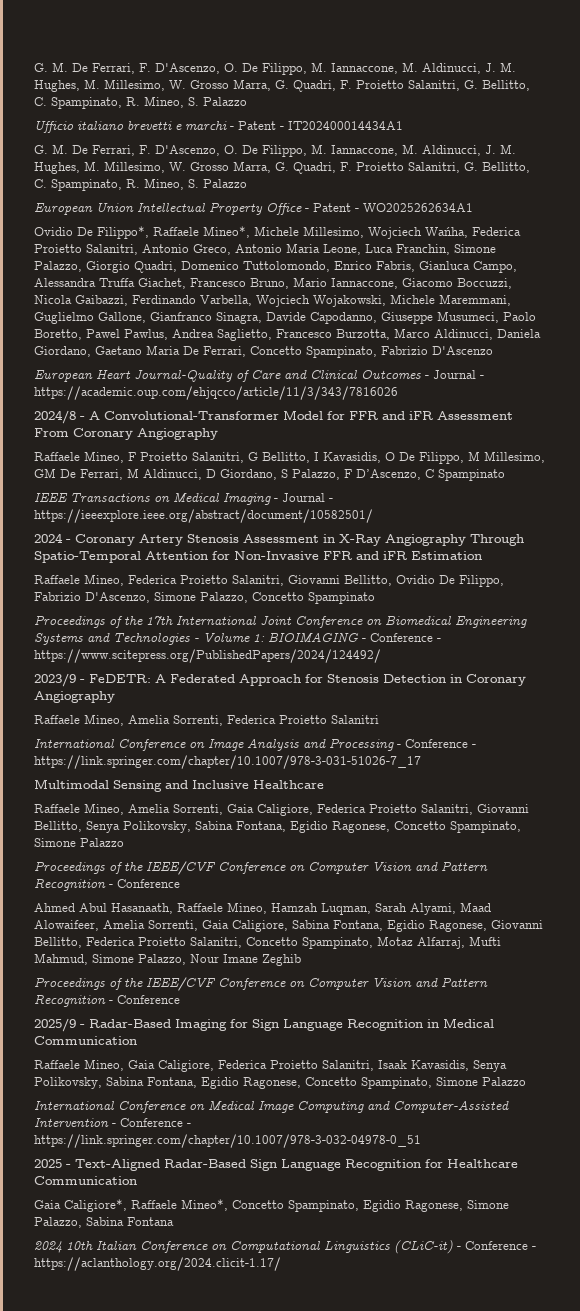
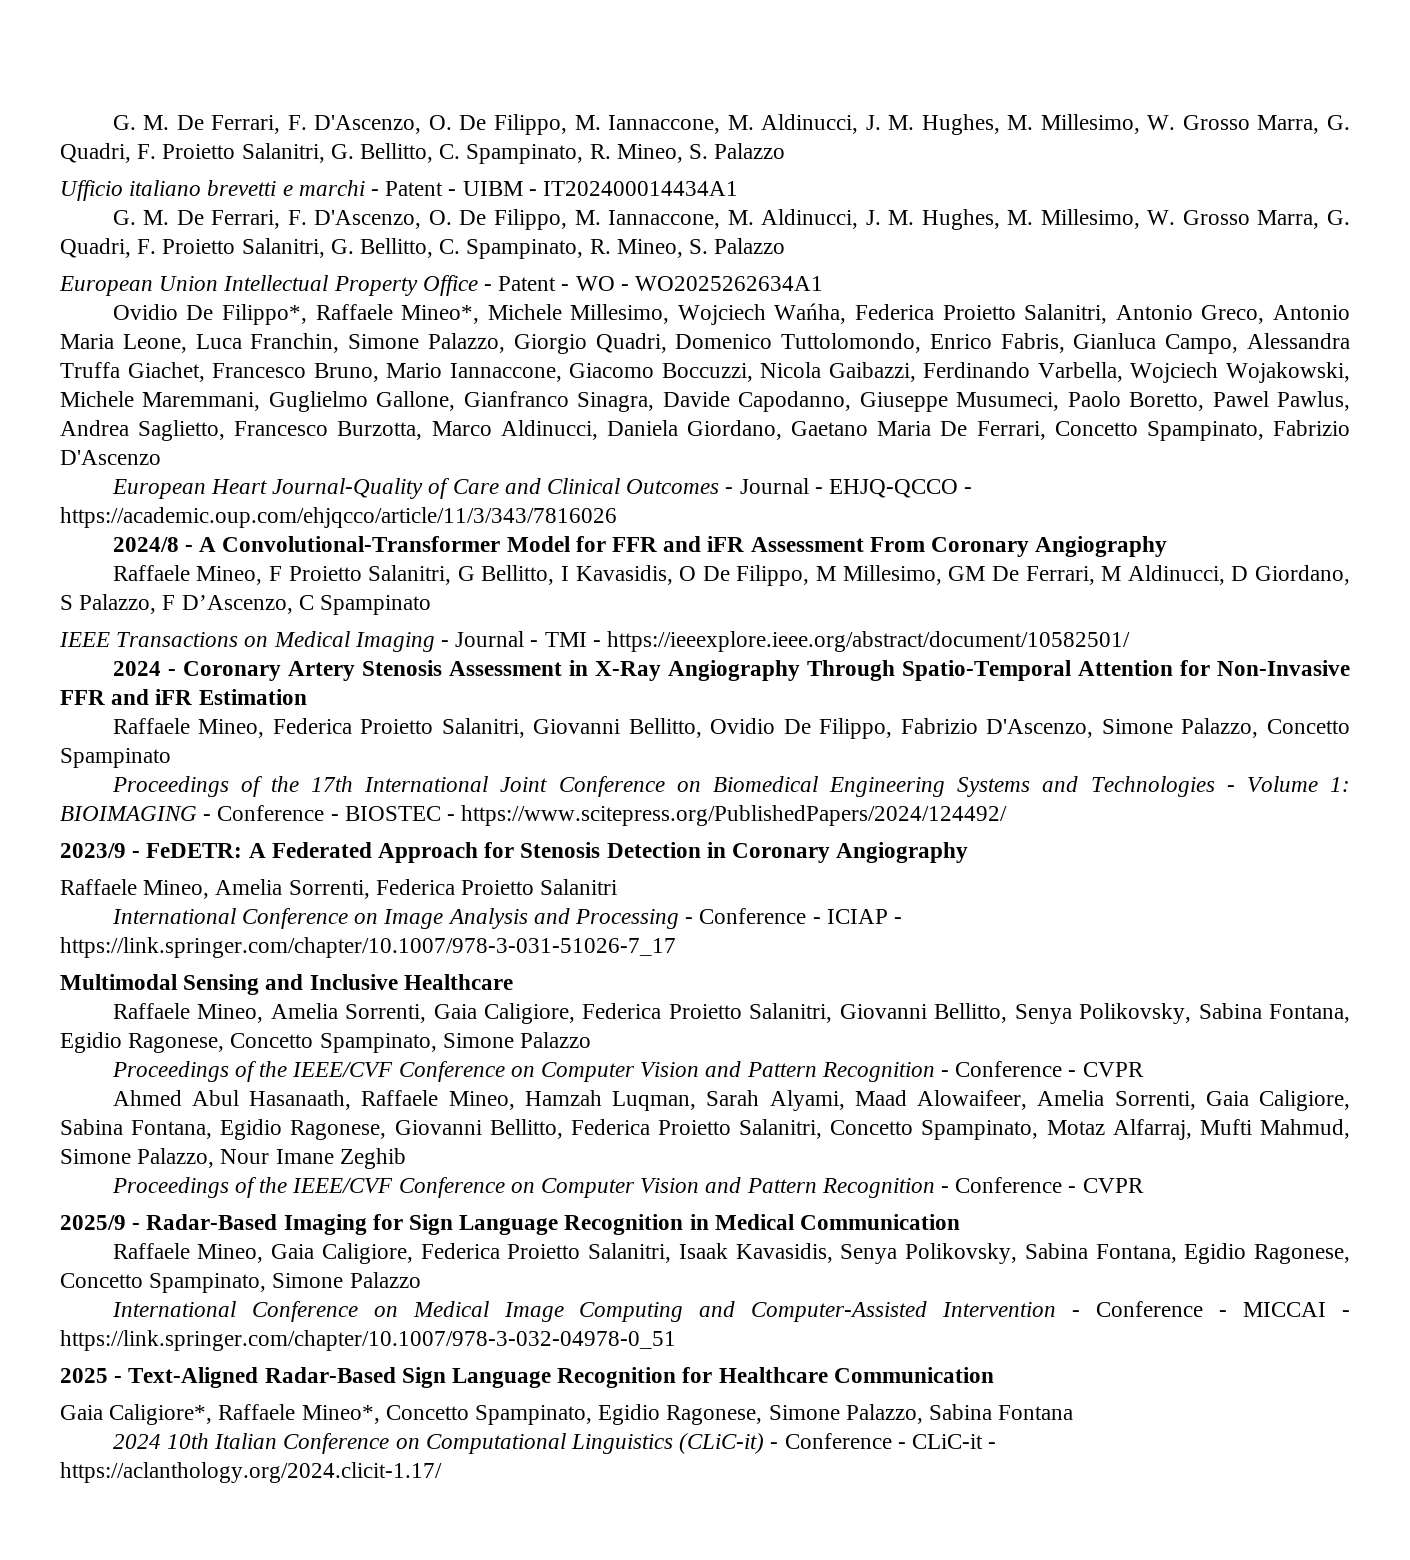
(284, 128) none -> [462,181,537,196] UIBM -
(359, 210) none -> [575,276,629,291] WO -
(484, 377) none -> [829,479,973,498] EHJQ-QCCO -
(333, 500) none -> [544,632,601,647] TMI -
(441, 640) none -> [344,806,456,821] BIOSTEC -
(476, 746) none -> [826,909,903,924] ICIAP -
(180, 883) none -> [1068,1062,1144,1077] - CVPR
(180, 999) none -> [1068,1178,1144,1193] - CVPR
(191, 1125) none -> [1243,1302,1351,1317] MICCAI -
(536, 1248) none -> [912,1434,997,1449] CLiC-it -

